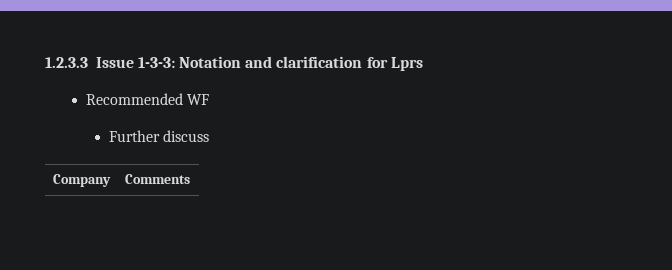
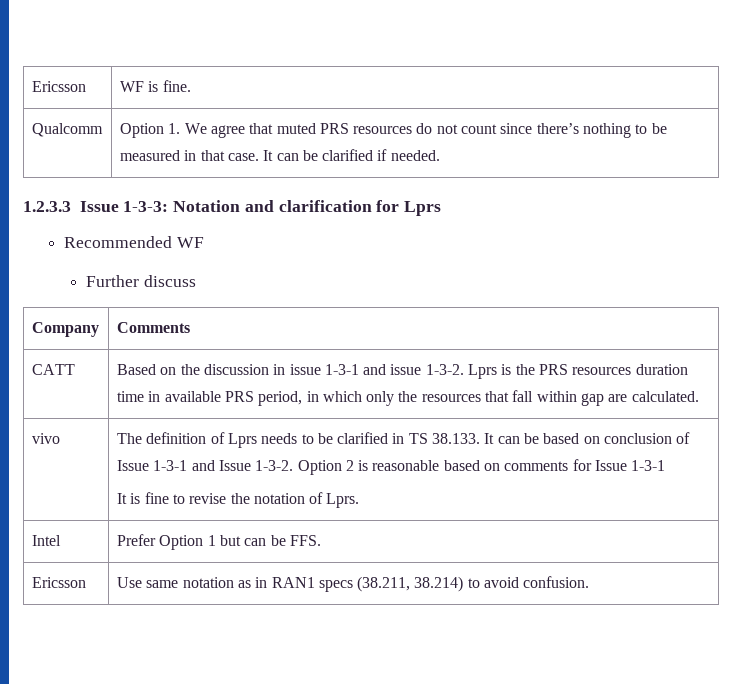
(45, 62) none -> [31,81,86,92] [119,80,191,92] [31,123,103,137] [119,123,667,138] [119,149,440,161] Ericsson | WF is fine. // Qualcomm | Option 1. We agree that muted PRS resources do not count since there’s nothing to be measured in that case. It can be clarified if needed. //
(190, 179) none -> [31,364,75,375] [116,364,688,379] [116,390,699,406] [31,433,60,444] [116,432,691,448] [116,459,666,475] [116,492,360,508] [31,535,61,546] [116,534,321,550] [31,577,86,588] [116,576,590,592] // CATT | Based on the discussion in issue 1-3-1 and issue 1-3-2. Lprs is the PRS resources duration time in available PRS period, in which only the resources that fall within gap are calculated. // vivo | The definition of Lprs needs to be clarified in TS 38.133. It can be based on conclusion of Issue 1-3-1 and Issue 1-3-2. Option 2 is reasonable based on comments for Issue 1-3-1 // It is fine to revise the notation of Lprs. // Intel | Prefer Option 1 but can be FFS. // Ericsson | Use same notation as in RAN1 specs (38.211, 38.214) to avoid confusion.

